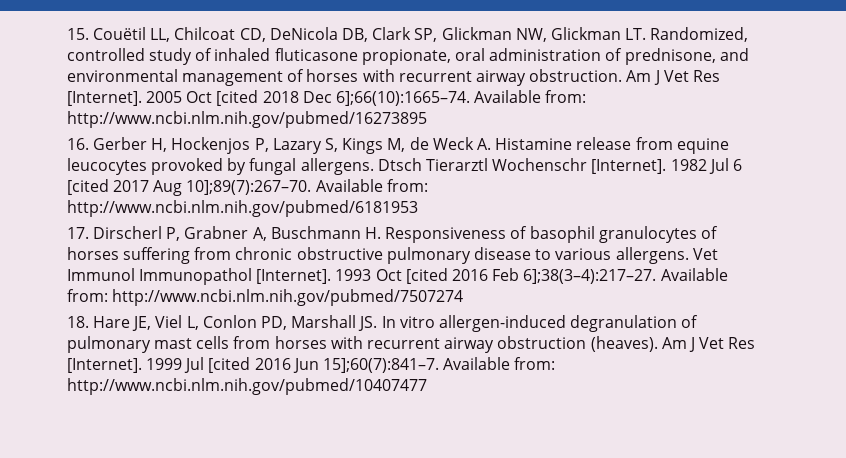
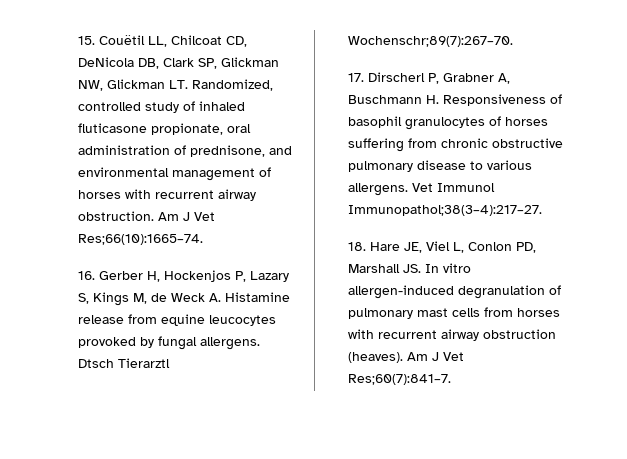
[692,70,720,82] [66,90,587,106] [66,111,427,128] Res [Internet]. 2005 Oct [cited 2018 Dec 6];66(10):1665–74. Available from: http://www.ncbi.nlm.nih.gov/pubmed/16273895 -> [78,234,204,245] Res;66(10):1665–74.
[492,158,742,174] [66,179,428,196] [66,200,418,217] Wochenschr [Internet]. 1982 Jul 6 [cited 2017 Aug 10];89(7):267–70. Available from: http://www.ncbi.nlm.nih.gov/pubmed/6181953 -> [348,36,514,47] Wochenschr;89(7):267–70.
[139,268,728,285] [66,289,464,306] Immunopathol [Internet]. 1993 Oct [cited 2016 Feb 6];38(3–4):217–27. Available from: http://www.ncbi.nlm.nih.gov/pubmed/7507274 -> [348,205,543,216] Immunopathol;38(3–4):217–27.
[728,337,756,349] [66,357,556,373] [66,378,427,395] Res [Internet]. 1999 Jul [cited 2016 Jun 15];60(7):841–7. Available from: http://www.ncbi.nlm.nih.gov/pubmed/10407477 -> [348,374,452,385] Res;60(7):841–7.

